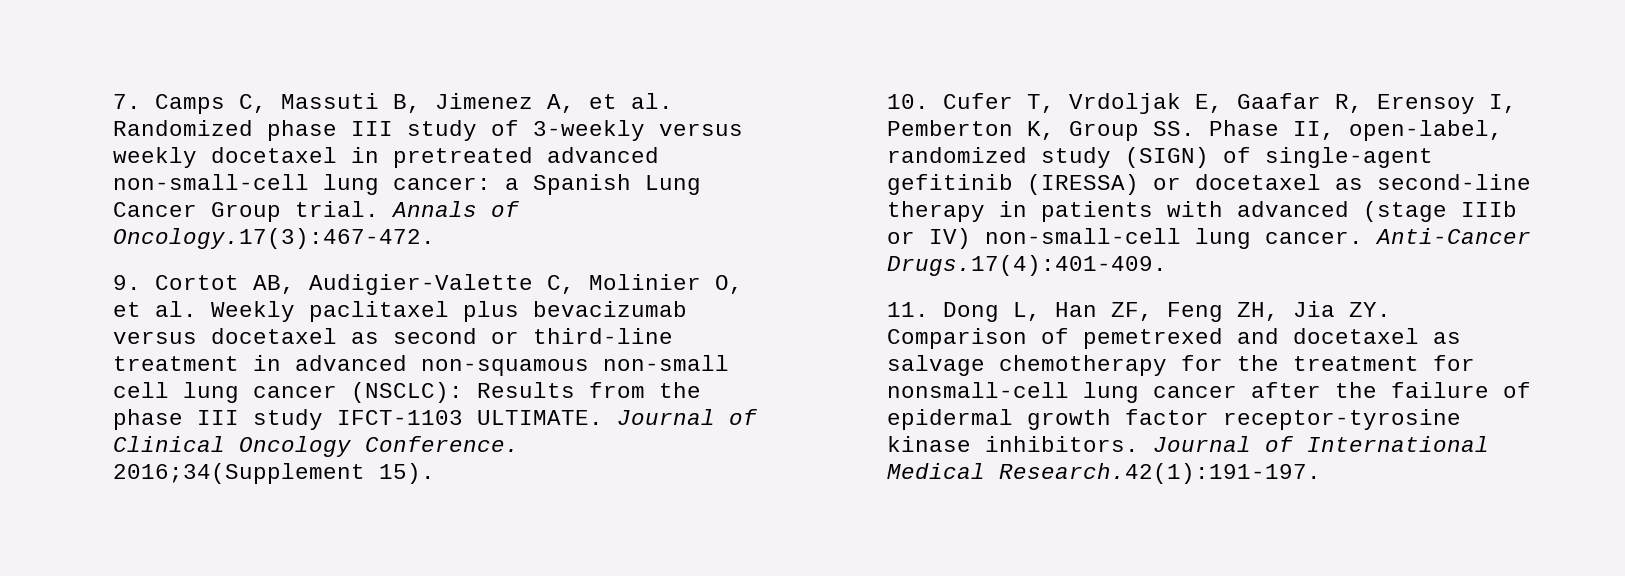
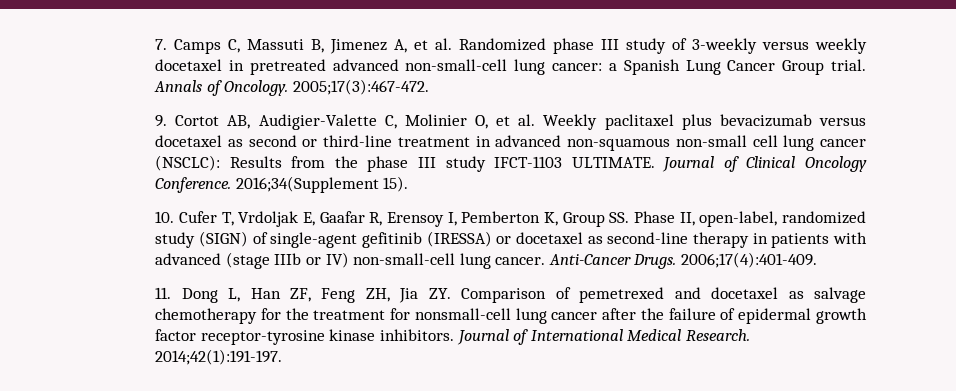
[113,228,436,249] Oncology.17(3):467-472. -> [224,79,429,96] Oncology. 2005;17(3):467-472.
[887,255,1168,276] Drugs.17(4):401-409. -> [633,252,818,269] Drugs. 2006;17(4):401-409.
[999,463,1322,484] Research.42(1):191-197. -> [685,329,750,341] [155,349,283,365] Research. 2014;42(1):191-197.

